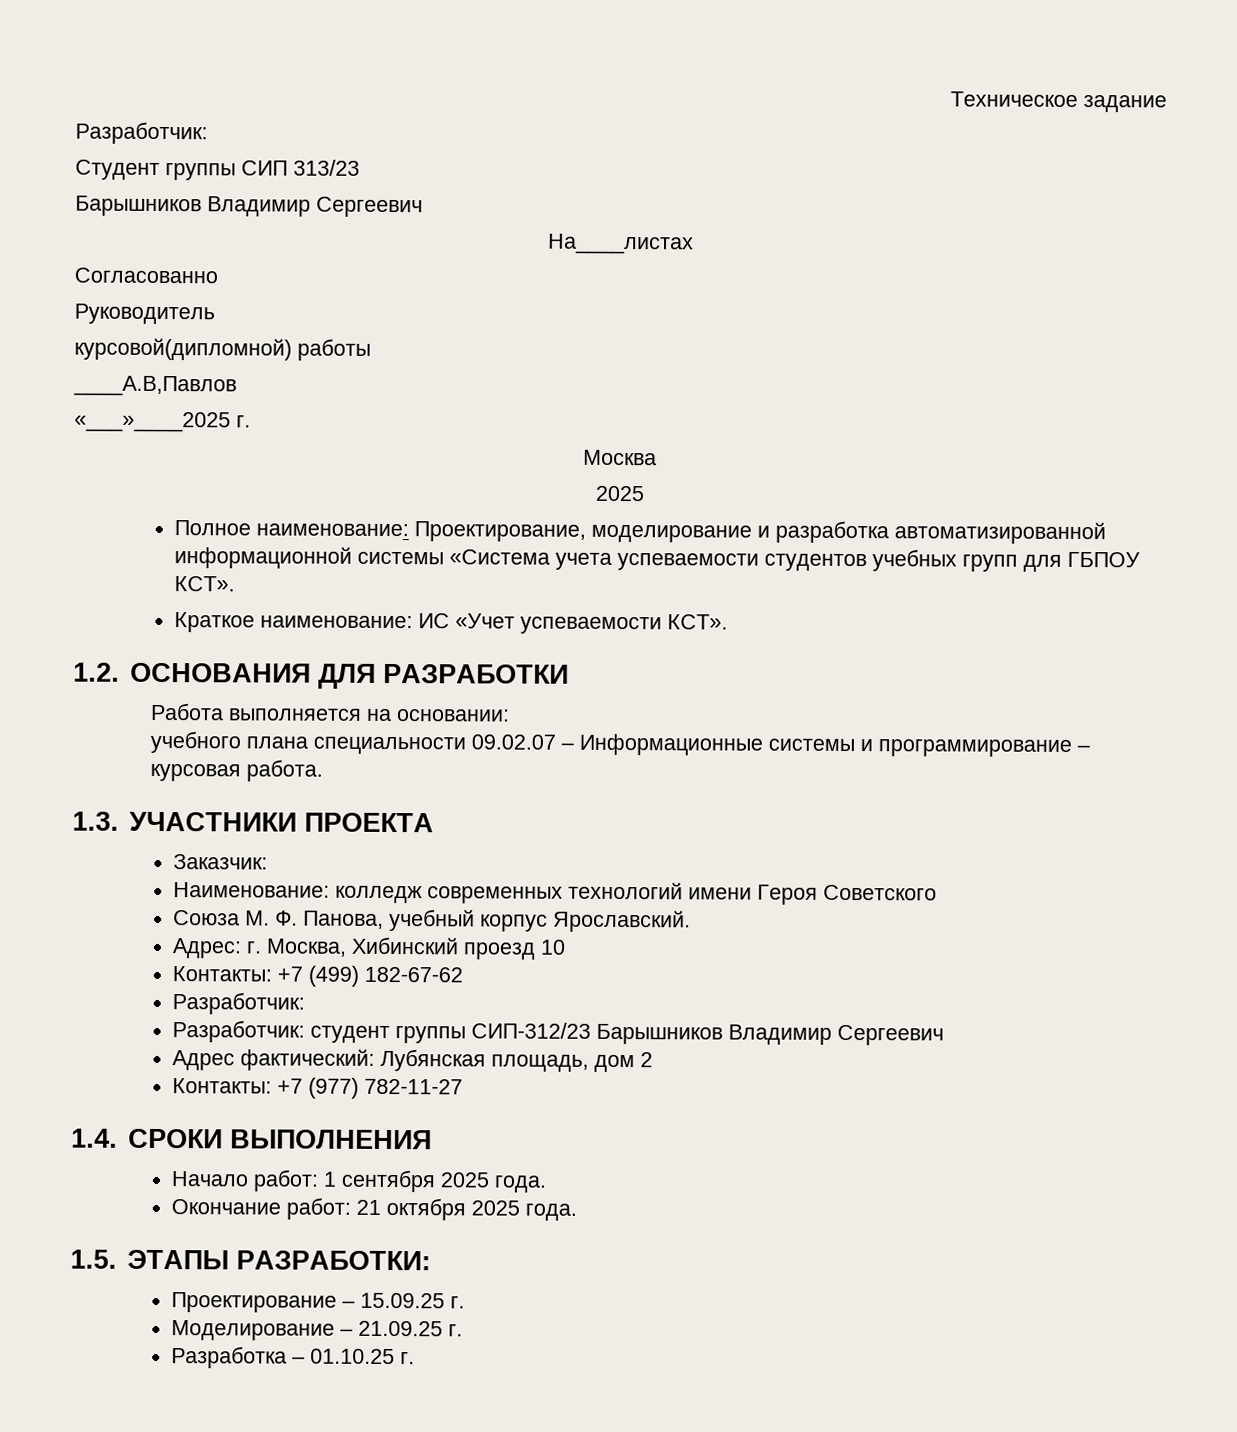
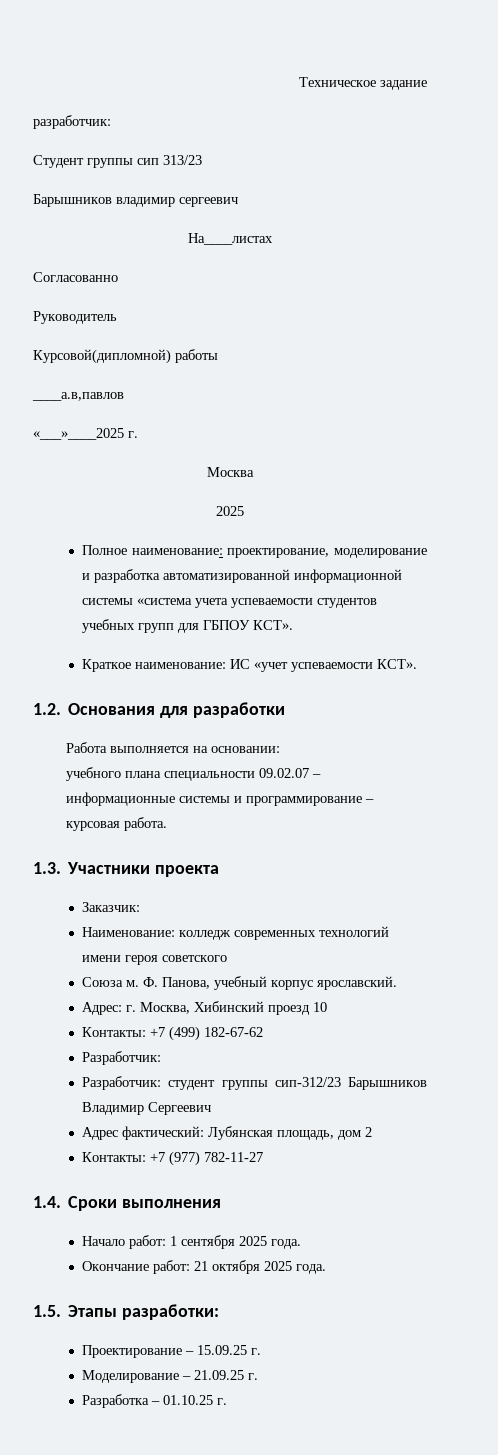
[75,121,208,145] Разработчик: -> [33,115,111,129] разработчик:
[241,160,288,176] СИП -> [137,158,159,165] сип
[207,196,423,218] Владимир Сергеевич -> [116,197,238,207] владимир сергеевич
[74,337,292,361] курсовой(дипломной) -> [33,349,171,364] Курсовой(дипломной)
[73,375,237,397] ____А.В,Павлов -> [32,392,124,401] ____а.в,павлов
[414,521,587,542] Проектирование, -> [227,548,330,558] проектирование,
[449,549,551,565] «Система -> [137,598,193,605] «система
[455,613,516,629] «Учет -> [254,662,289,672] «учет
[129,662,569,689] ОСНОВАНИЯ ДЛЯ РАЗРАБОТКИ -> [68,702,285,718] Основания для разработки
[578,733,763,756] Информационные -> [66,792,176,806] информационные
[128,811,434,833] УЧАСТНИКИ ПРОЕКТА -> [67,862,220,877] Участники проекта
[757,884,938,905] Героя Советского -> [125,955,228,965] героя советского
[245,910,271,926] М. -> [126,980,140,987] м.
[553,909,692,933] Ярославский. -> [317,976,398,990] ярославский.
[471,1022,592,1039] СИП-312/23 -> [274,1077,341,1087] сип-312/23
[127,1128,432,1150] СРОКИ ВЫПОЛНЕНИЯ -> [68,1196,222,1211] Сроки выполнения
[126,1249,431,1271] ЭТАПЫ РАЗРАБОТКИ: -> [68,1304,220,1320] Этапы разработки:

